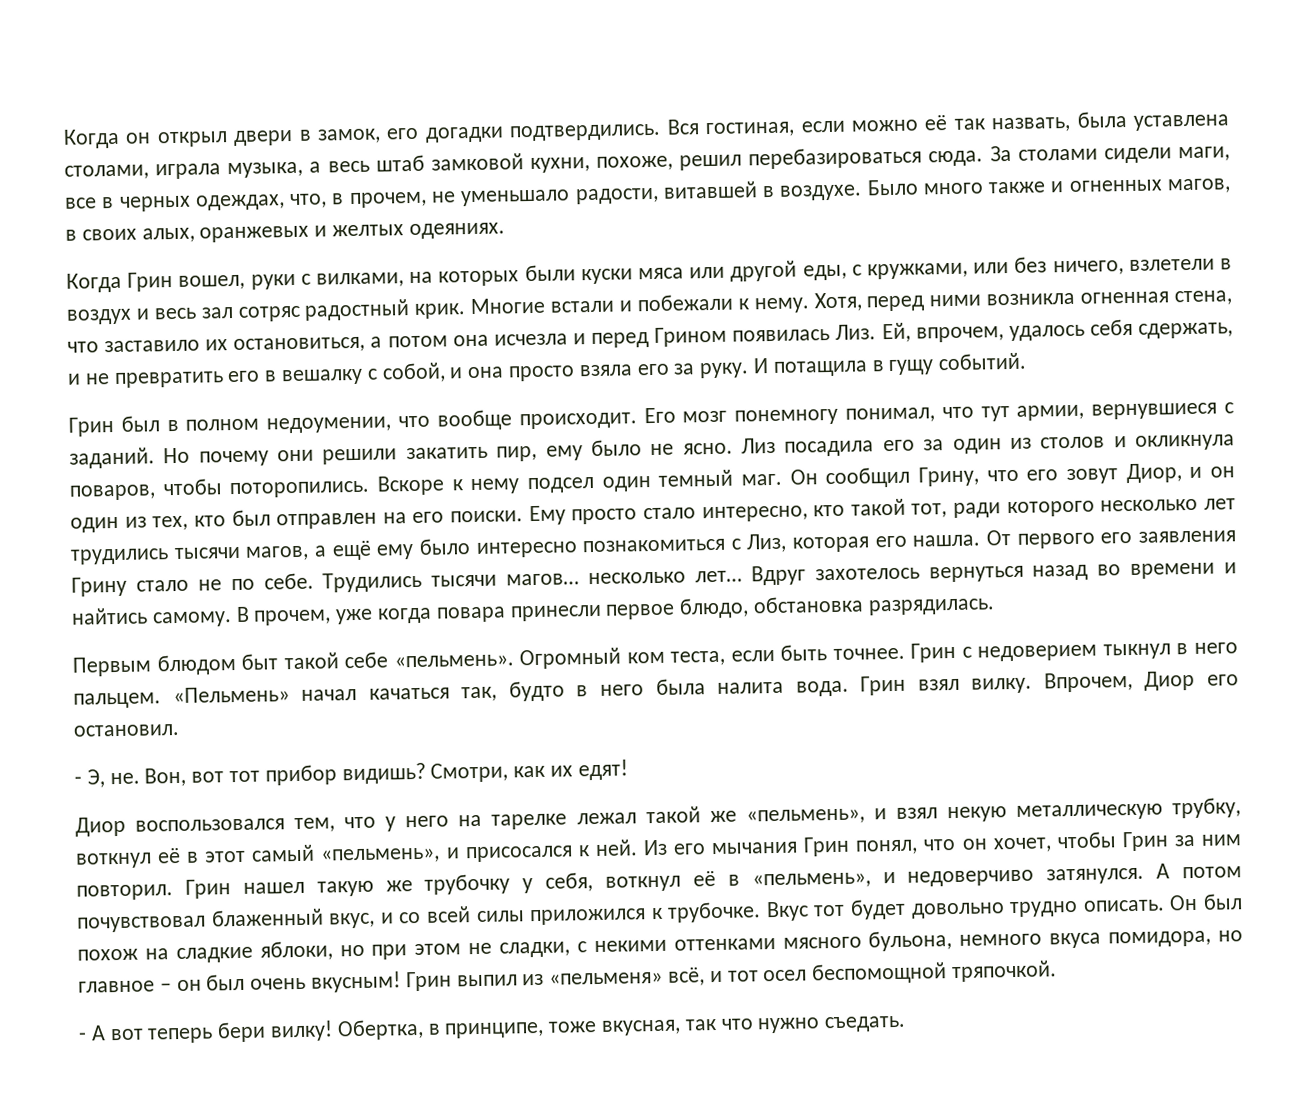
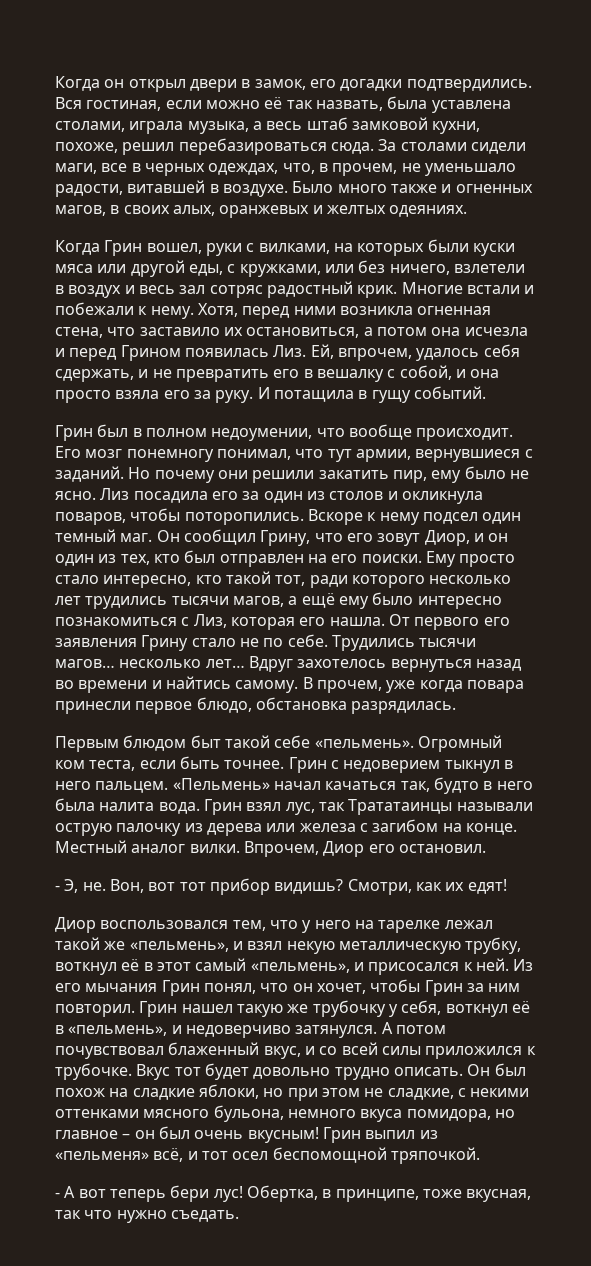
[971,677,1033,694] вилку. -> [285,799,533,815] [55,819,517,836] [55,840,240,853] лус, так Трататаинцы называли острую палочку из дерева или железа с загибом на конце. Местный аналог вилки.
[499,941,571,958] сладки, -> [387,1088,454,1100] сладкие,
[270,1020,334,1042] вилку! -> [213,1186,243,1202] лус!

